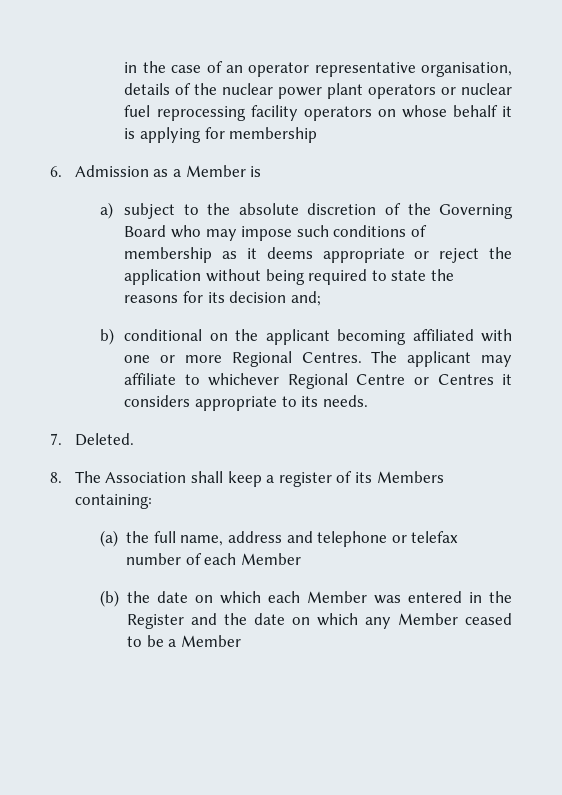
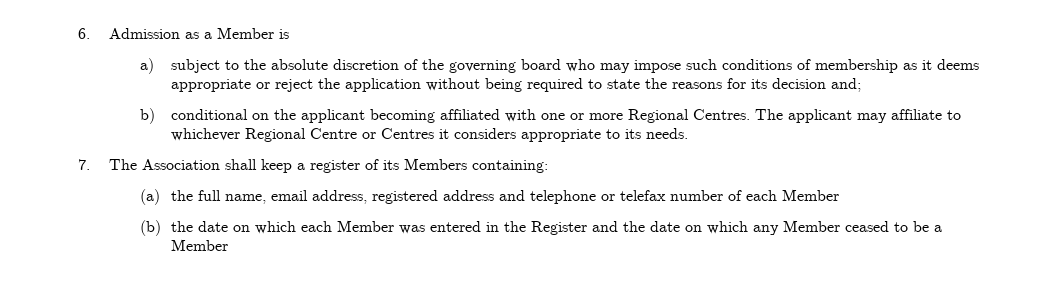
[124,61,512,77] [124,83,512,99] [124,105,513,121] [124,127,318,143] in the case of an operator representative organisation, details of the nuclear power plant operators or nuclear fuel reprocessing facility operators on whose behalf it is applying for membership // -> (78, 33) none
[439,204,513,219] [124,225,167,237] Governing Board -> [449,59,562,73] governing board
[74,433,134,446] [50,472,62,483] Deleted. // 8. -> (90, 164) none
(224, 540) none -> [271,190,439,204] email address, registered

